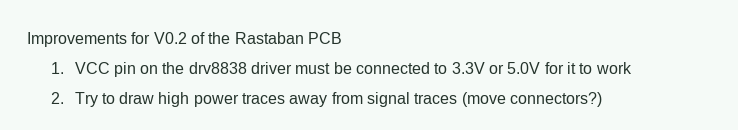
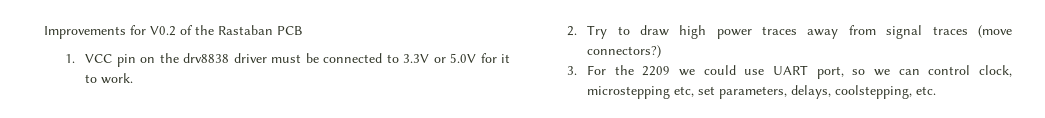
[595,62,632,74] work -> [101,73,134,84] work.
(603, 99) none -> [566,65,1013,79] [587,85,937,99] // 3. For the 2209 we could use UART port, so we can control clock, microstepping etc, set parameters, delays, coolstepping, etc.

